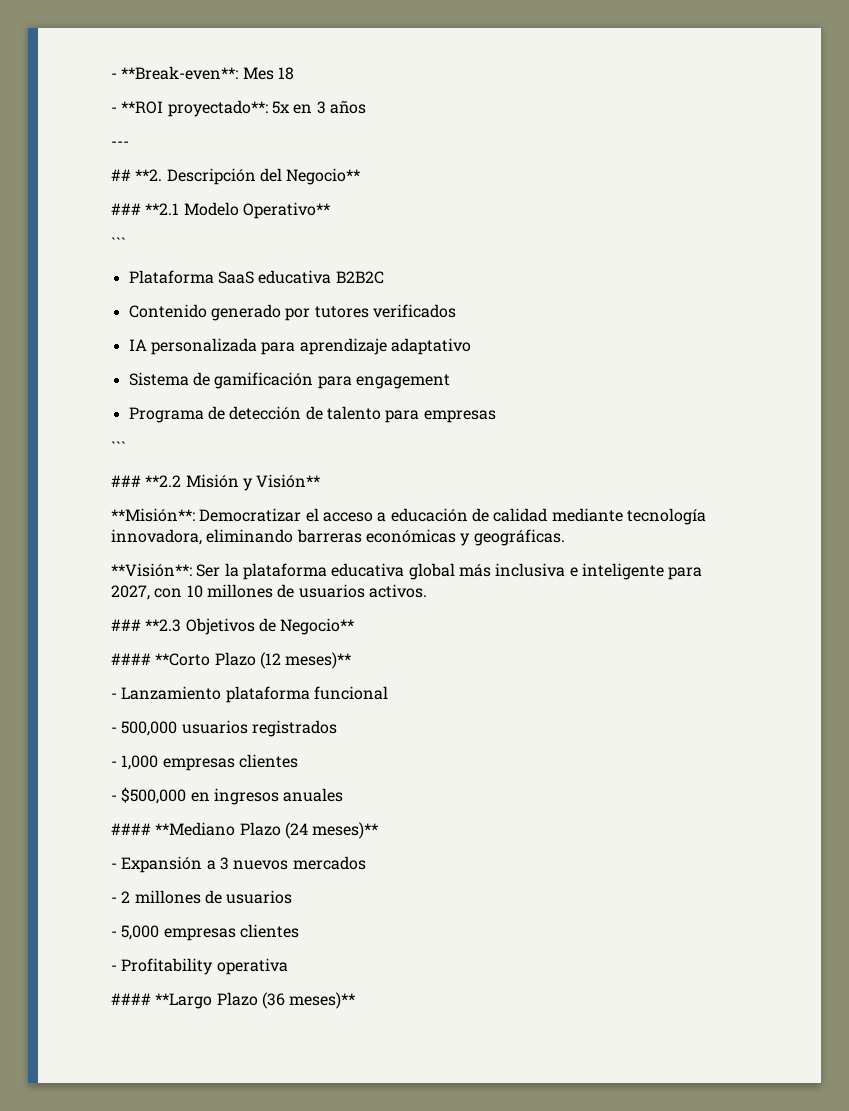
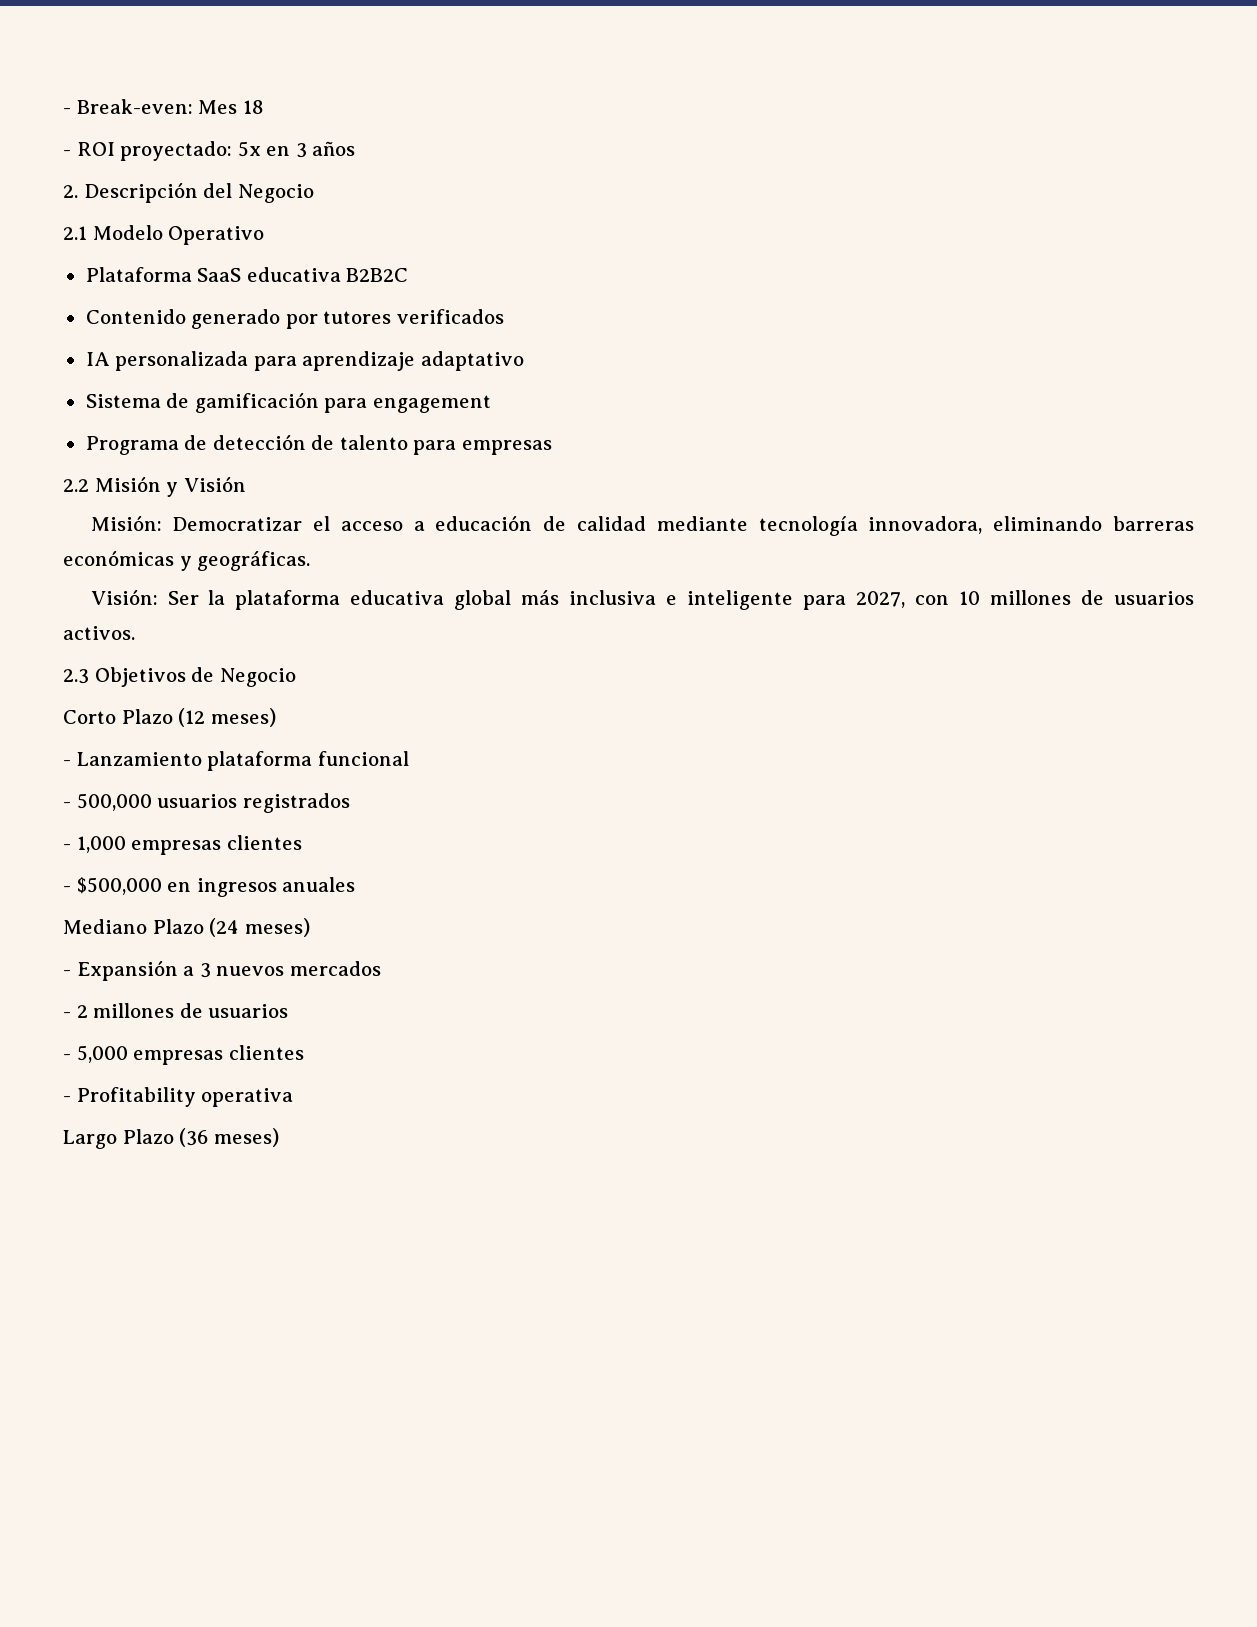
[111,66,239,80] - **Break-even**: -> [63,99,193,114] - Break-even:
[121,100,268,117] **ROI proyectado**: -> [76,141,233,161] ROI proyectado:
[111,141,129,147] [111,168,361,185] [111,202,330,219] [111,237,126,249] --- // ## **2. Descripción del Negocio** // ### **2.1 Modelo Operativo** // ``` -> [63,182,314,203] [63,225,265,245] 2. Descripción del Negocio // 2.1 Modelo Operativo
[111,441,126,453] [111,474,321,491] [111,508,195,522] ``` // ### **2.2 Misión y Visión** // **Misión**: -> [63,476,246,497] [90,515,162,531] 2.2 Misión y Visión // Misión:
[111,563,192,577] **Visión**: -> [90,589,158,605] Visión:
[111,618,355,635] [111,653,211,666] ### **2.3 Objetivos de Negocio** // #### **Corto -> [63,667,296,687] [63,710,116,724] 2.3 Objetivos de Negocio // Corto
[285,652,352,669] meses)** -> [210,708,276,727] meses)
[111,822,236,836] #### **Mediano -> [63,919,147,934] Mediano
[312,822,379,839] meses)** -> [244,918,310,937] meses)
[111,993,213,1009] #### **Largo -> [63,1130,117,1149] Largo
[289,992,356,1009] meses)** -> [213,1128,279,1147] meses)

